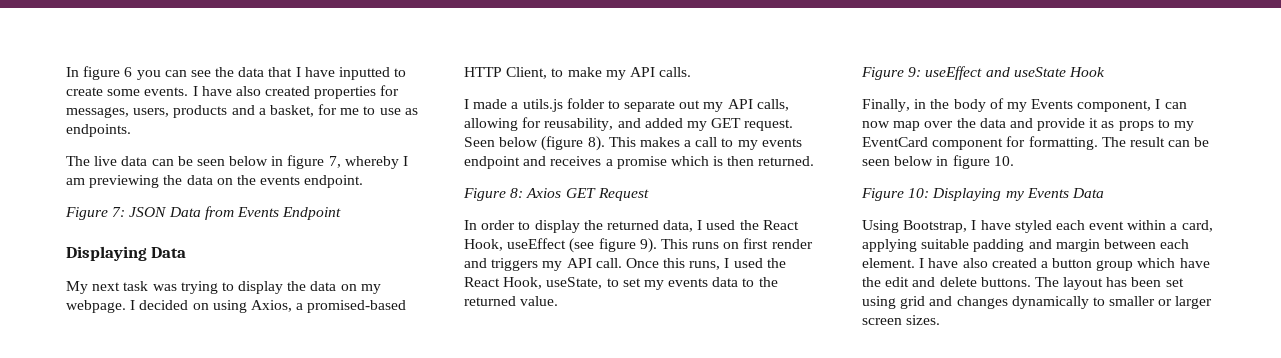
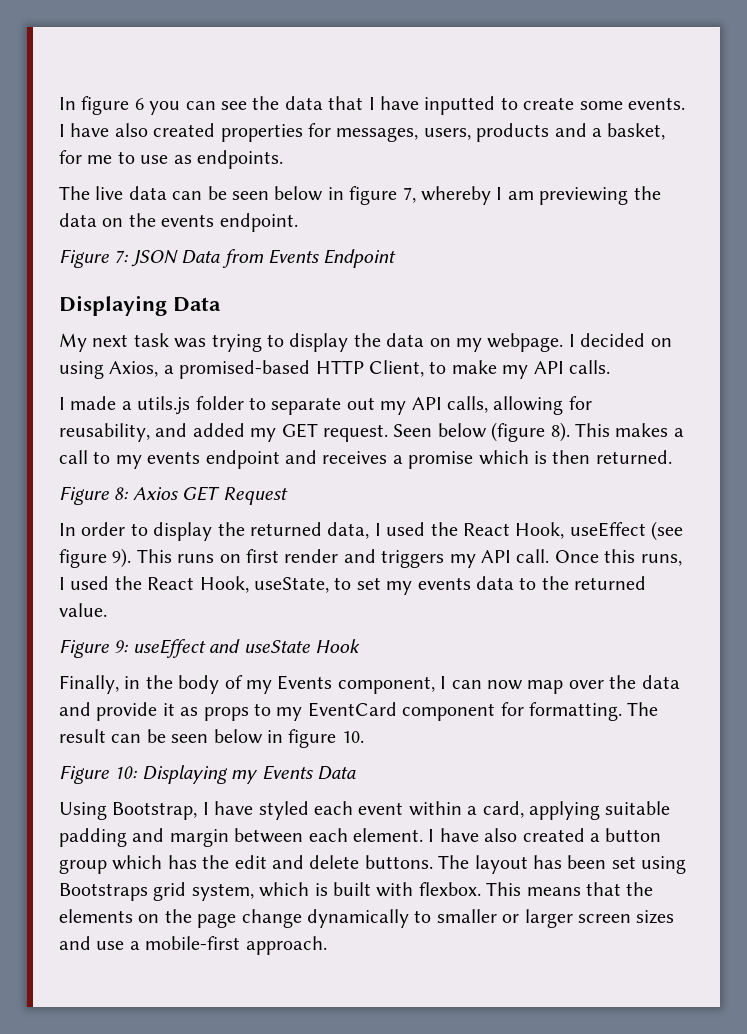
[1179,258,1210,268] have -> [167,855,197,869] has
[900,296,1008,309] grid and changes -> [59,882,654,901] [59,909,302,928] Bootstraps grid system, which is built with flexbox. This means that the elements on the page change
[906,315,941,325] sizes. -> [636,910,675,924] [59,936,327,955] sizes and use a mobile-first approach.

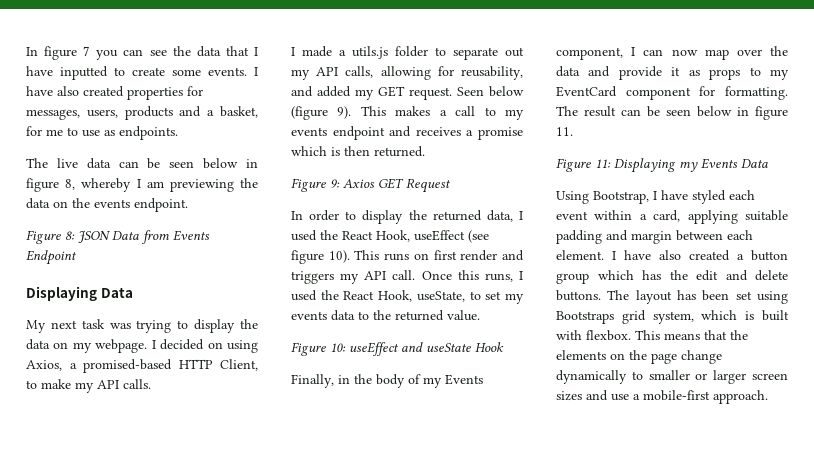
[134,98,144,110] 6 -> [83,46,91,56] 7
[402,187,416,203] 7, -> [65,179,76,190] 8,
[114,250,129,263] 7: -> [65,231,75,240] 8:
[550,422,570,442] 8). -> [337,106,352,119] 9).
[114,487,129,500] 8: -> [330,179,340,188] 9:
[112,548,132,568] 9). -> [328,250,350,263] 10).
[114,640,129,653] 9: -> [330,343,346,352] 10:
[341,731,364,743] [59,765,138,784] 10. // Figure 10: -> [556,127,573,136] [556,158,611,172] 11. // Figure 11:

